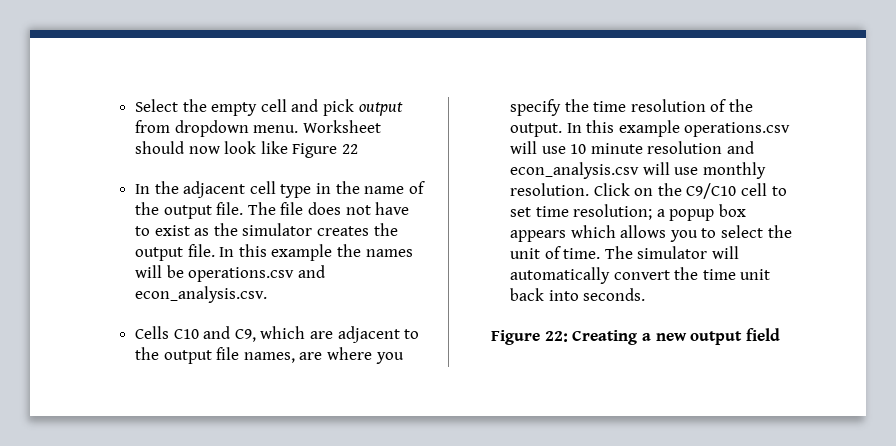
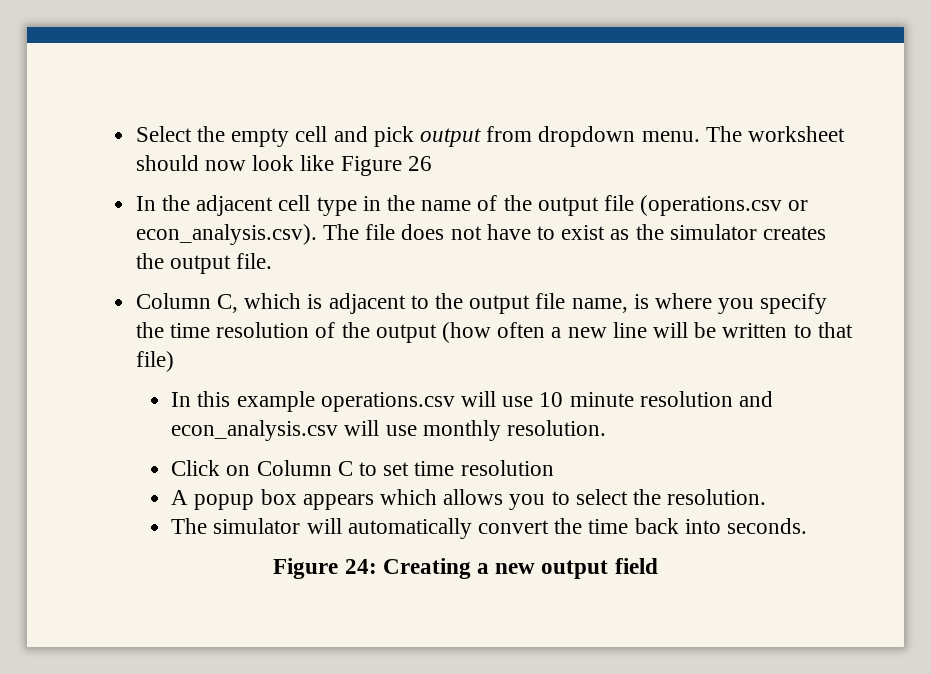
[302,120,381,133] Worksheet -> [705,126,846,142] The worksheet
[341,144,358,154] 22 -> [407,156,432,171] 26
[216,202,244,215] file. -> [604,195,809,216] [135,224,317,245] file (operations.csv or econ_analysis.csv).
[219,244,413,261] [135,265,325,282] [135,286,268,303] [135,326,333,342] In this example the names will be operations.csv and econ_analysis.csv. // Cells C10 and C9, which are -> [135,293,323,313] // Column C, which is
[243,352,323,363] names, are -> [571,294,649,313] name, is
[510,123,563,137] output. -> [375,322,853,343] [135,351,174,372] output (how often a new line will be written to that file) //
(590, 189) none -> (607, 428) //
[657,183,767,199] the C9/C10 cell -> [256,460,353,476] Column C
[573,204,665,220] resolution; a -> [460,460,554,476] [171,490,189,505] resolution // A
[510,246,601,259] unit of time. -> [667,489,767,505] resolution. //
[740,269,771,280] unit -> (629, 526) none
[544,331,568,342] 22: -> [344,559,377,574] 24:

